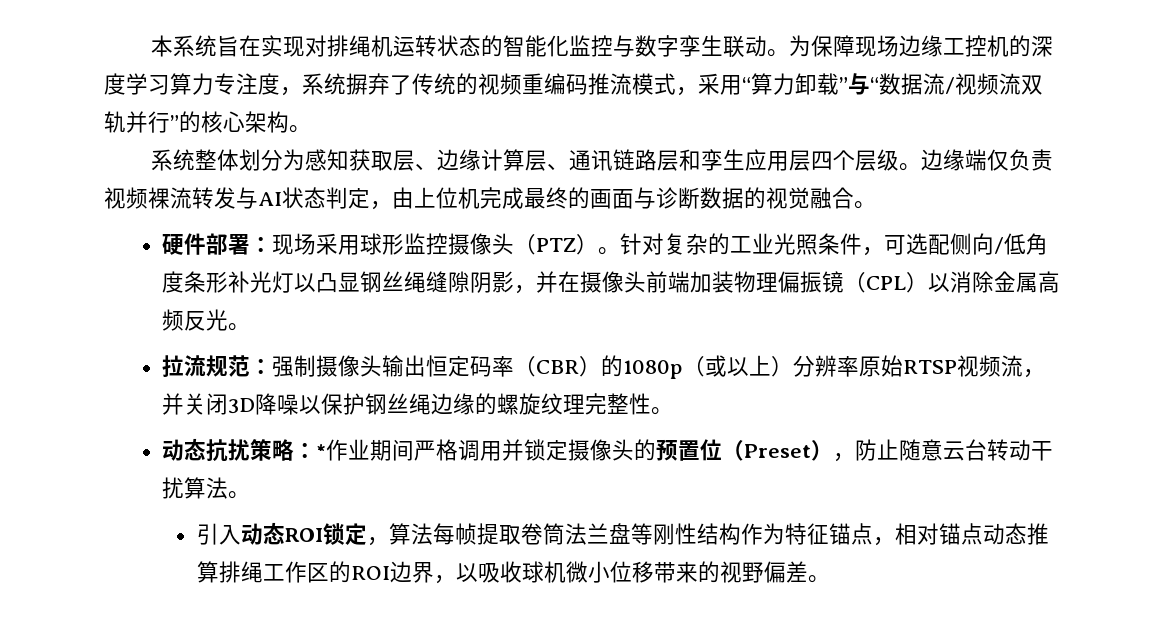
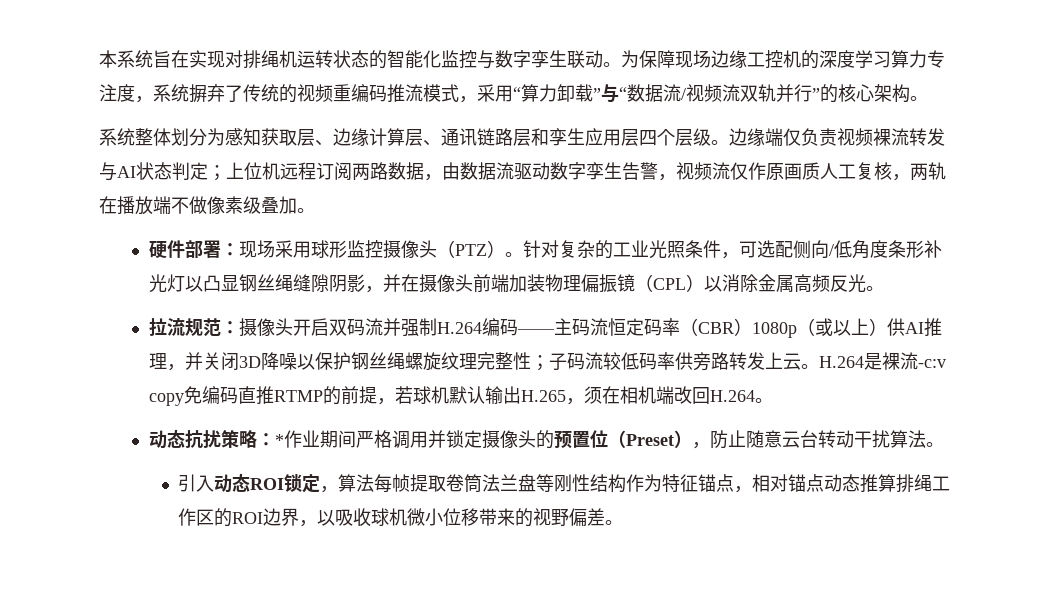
[370,187,854,210] ，由上位机完成最终的画面与诊断数据的视觉融合 -> [208,162,946,181] [99,196,297,215] ；上位机远程订阅两路数据，由数据流驱动数字孪生告警，视频流仅作原画质人工复核，两轨在播放端不做像素级叠加
[272,355,427,377] 强制摄像头输出 -> [238,318,608,337] 摄像头开启双码流并强制H.264编码——主码流
[601,355,624,377] 的 -> (752, 327) none
[793,355,1024,377] 分辨率原始RTSP视频流 -> [886,318,942,337] [148,353,167,369] 供AI推理
[431,393,498,415] 边缘的 -> (405, 361) none
(652, 404) none -> [530,352,946,371] [148,386,755,406] ；子码流较低码率供旁路转发上云。H.264是裸流-c:v copy免编码直推RTMP的前提，若球机默认输出H.265，须在相机端改回H.264

